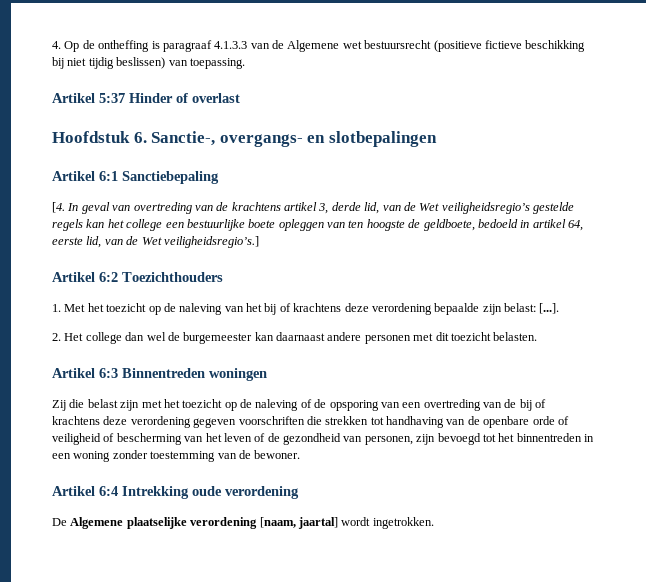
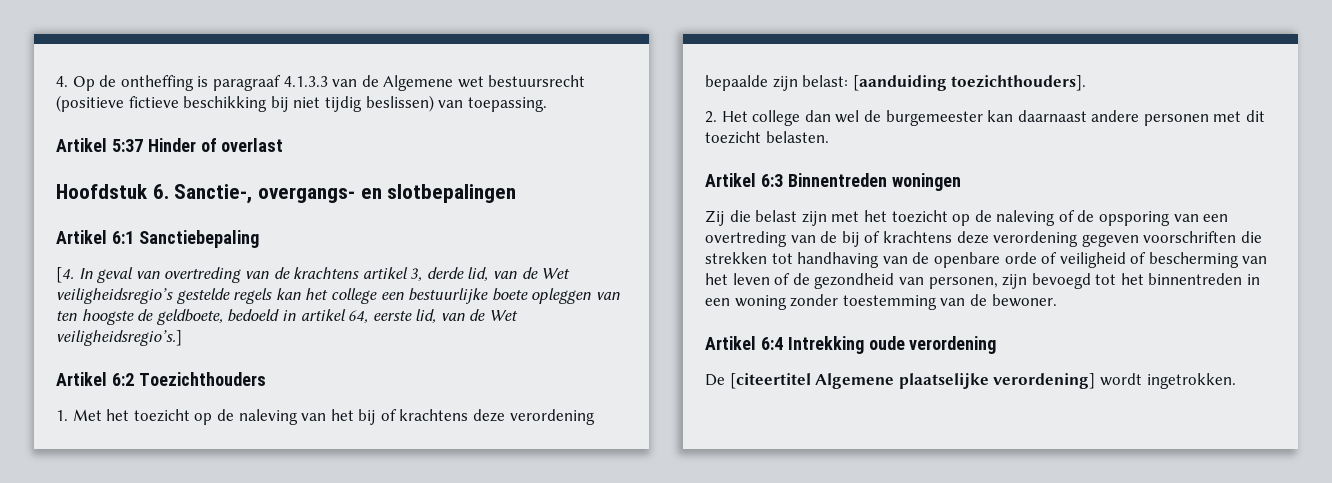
[539,303,560,314] [...]. -> [852,75,1087,91] [aanduiding toezichthouders].
(67, 522) none -> [729,373,811,389] [citeertitel
[190,517,338,529] verordening [naam, jaartal] -> [993,373,1096,389] verordening]

